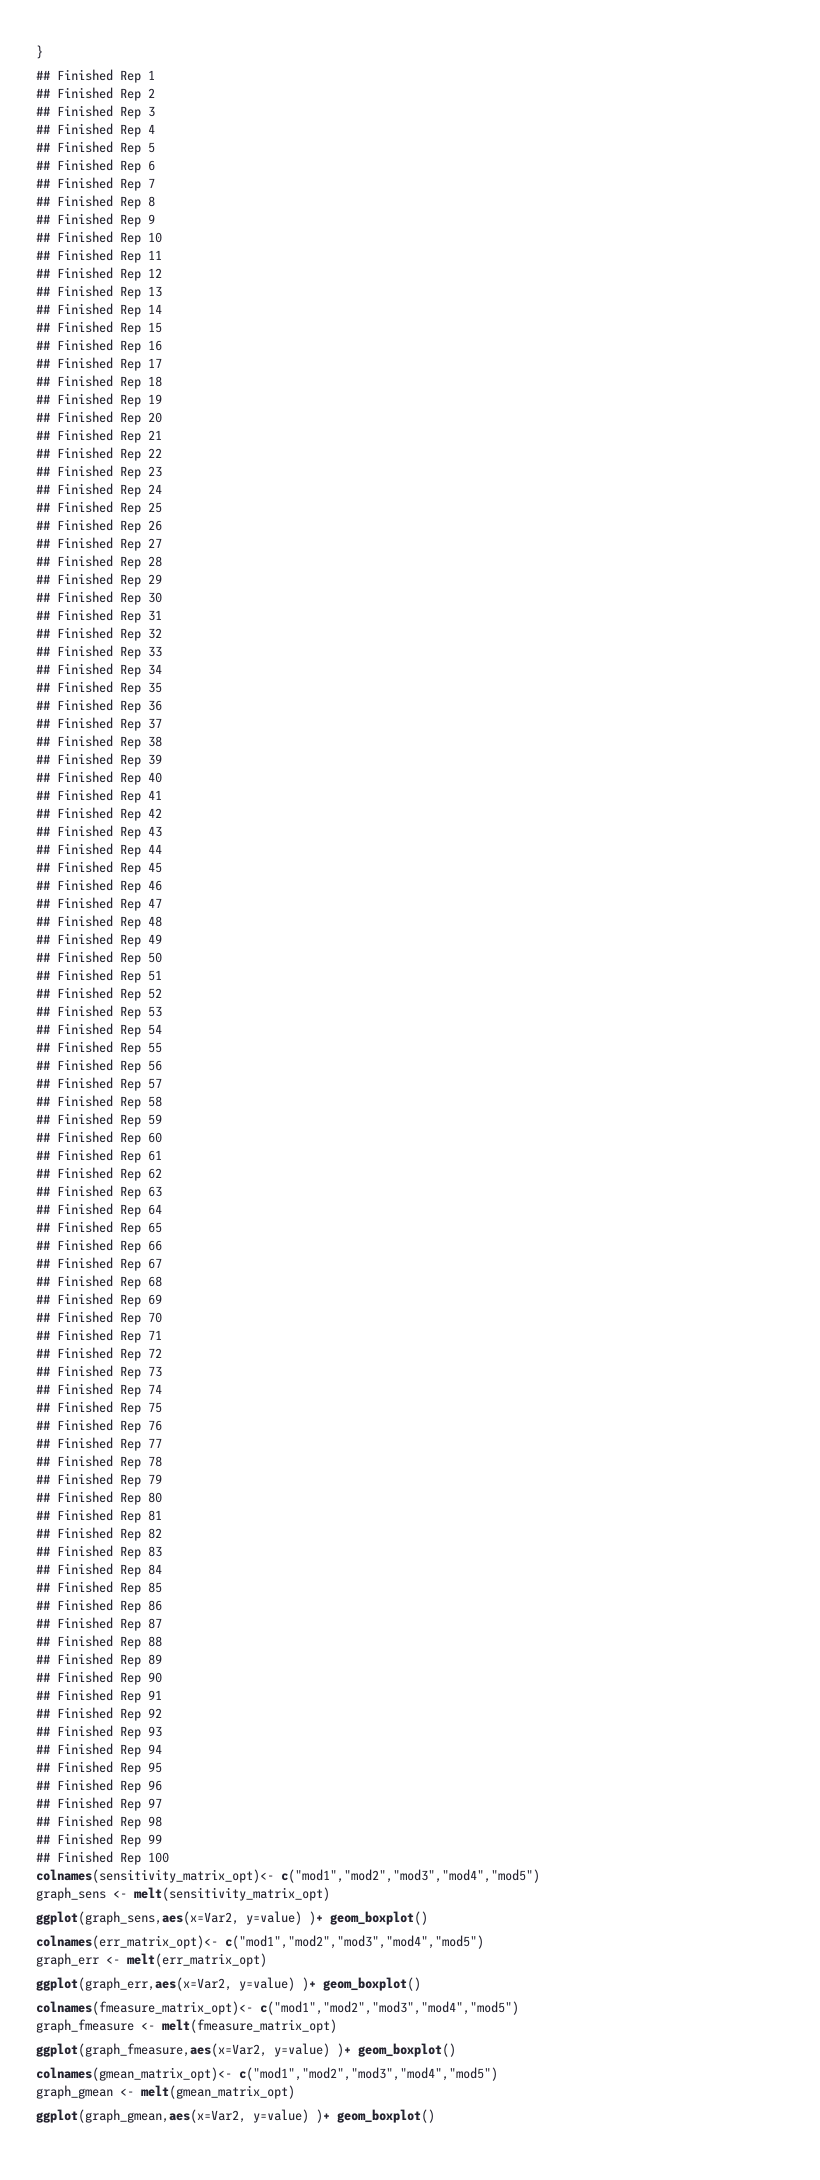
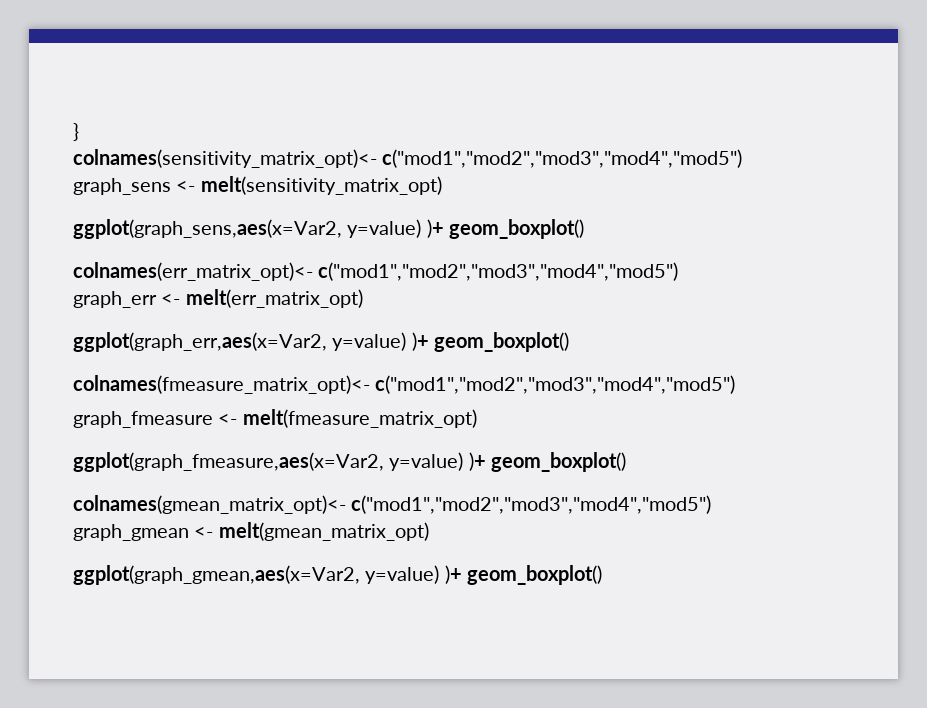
[36,69,155,83] [36,87,155,101] [36,105,155,119] [36,123,155,137] [36,141,155,155] [36,159,155,173] [36,177,155,191] [36,195,155,209] [36,213,155,227] [36,231,162,245] [36,249,162,263] [36,267,162,281] [36,285,162,299] [36,303,162,317] [36,321,162,335] [36,339,162,353] [36,357,162,371] [36,375,162,389] [36,393,162,407] [36,411,162,425] [36,429,162,443] [36,447,162,461] [36,465,162,479] [36,483,162,497] [36,501,162,515] [36,519,162,533] [36,537,162,551] [36,555,162,569] [36,573,162,587] [36,591,162,605] [36,609,162,623] [36,627,162,641] [36,645,162,659] [36,663,162,677] [36,681,162,695] [36,699,162,713] [36,717,162,731] [36,735,162,749] [36,753,162,767] [36,771,162,785] [36,789,162,803] [36,807,162,821] [36,825,162,839] [36,843,162,857] [36,861,162,875] [36,879,162,893] [36,897,162,911] [36,915,162,929] [36,933,162,947] [36,951,162,965] [36,969,162,983] [36,987,162,1001] [36,1005,162,1019] [36,1023,162,1037] [36,1041,162,1055] [36,1059,162,1073] [36,1077,162,1091] [36,1095,162,1109] [36,1113,162,1127] [36,1131,162,1145] [36,1149,162,1163] [36,1167,162,1181] [36,1185,162,1199] [36,1203,162,1217] [36,1221,162,1235] [36,1239,162,1253] [36,1257,162,1271] [36,1275,162,1289] [36,1293,162,1307] [36,1311,162,1325] [36,1329,162,1343] [36,1347,162,1361] [36,1365,162,1379] [36,1383,162,1397] [36,1401,162,1415] [36,1419,162,1433] [36,1437,162,1451] [36,1455,162,1469] [36,1473,162,1487] [36,1491,162,1505] [36,1509,162,1523] [36,1527,162,1541] [36,1545,162,1559] [36,1563,162,1577] [36,1581,162,1595] [36,1599,162,1613] [36,1617,162,1631] [36,1635,162,1649] [36,1653,162,1667] [36,1671,162,1685] [36,1689,162,1703] [36,1707,162,1721] [36,1725,162,1739] [36,1743,162,1757] [36,1761,162,1775] [36,1779,162,1793] [36,1797,162,1811] [36,1815,162,1829] [36,1833,162,1847] [36,1851,169,1865] // ## Finished Rep 1 // ## Finished Rep 2 // ## Finished Rep 3 // ## Finished Rep 4 // ## Finished Rep 5 // ## Finished Rep 6 // ## Finished Rep 7 // ## Finished Rep 8 // ## Finished Rep 9 // ## Finished Rep 10 // ## Finished Rep 11 // ## Finished Rep 12 // ## Finished Rep 13 // ## Finished Rep 14 // ## Finished Rep 15 // ## Finished Rep 16 // ## Finished Rep 17 // ## Finished Rep 18 // ## Finished Rep 19 // ## Finished Rep 20 // ## Finished Rep 21 // ## Finished Rep 22 // ## Finished Rep 23 // ## Finished Rep 24 // ## Finished Rep 25 // ## Finished Rep 26 // ## Finished Rep 27 // ## Finished Rep 28 // ## Finished Rep 29 // ## Finished Rep 30 // ## Finished Rep 31 // ## Finished Rep 32 // ## Finished Rep 33 // ## Finished Rep 34 // ## Finished Rep 35 // ## Finished Rep 36 // ## Finished Rep 37 // ## Finished Rep 38 // ## Finished Rep 39 // ## Finished Rep 40 // ## Finished Rep 41 // ## Finished Rep 42 // ## Finished Rep 43 // ## Finished Rep 44 // ## Finished Rep 45 // ## Finished Rep 46 // ## Finished Rep 47 // ## Finished Rep 48 // ## Finished Rep 49 // ## Finished Rep 50 // ## Finished Rep 51 // ## Finished Rep 52 // ## Finished Rep 53 // ## Finished Rep 54 // ## Finished Rep 55 // ## Finished Rep 56 // ## Finished Rep 57 // ## Finished Rep 58 // ## Finished Rep 59 // ## Finished Rep 60 // ## Finished Rep 61 // ## Finished Rep 62 // ## Finished Rep 63 // ## Finished Rep 64 // ## Finished Rep 65 // ## Finished Rep 66 // ## Finished Rep 67 // ## Finished Rep 68 // ## Finished Rep 69 // ## Finished Rep 70 // ## Finished Rep 71 // ## Finished Rep 72 // ## Finished Rep 73 // ## Finished Rep 74 // ## Finished Rep 75 // ## Finished Rep 76 // ## Finished Rep 77 // ## Finished Rep 78 // ## Finished Rep 79 // ## Finished Rep 80 // ## Finished Rep 81 // ## Finished Rep 82 // ## Finished Rep 83 // ## Finished Rep 84 // ## Finished Rep 85 // ## Finished Rep 86 // ## Finished Rep 87 // ## Finished Rep 88 // ## Finished Rep 89 // ## Finished Rep 90 // ## Finished Rep 91 // ## Finished Rep 92 // ## Finished Rep 93 // ## Finished Rep 94 // ## Finished Rep 95 // ## Finished Rep 96 // ## Finished Rep 97 // ## Finished Rep 98 // ## Finished Rep 99 // ## Finished Rep 100 -> (79, 132) none

